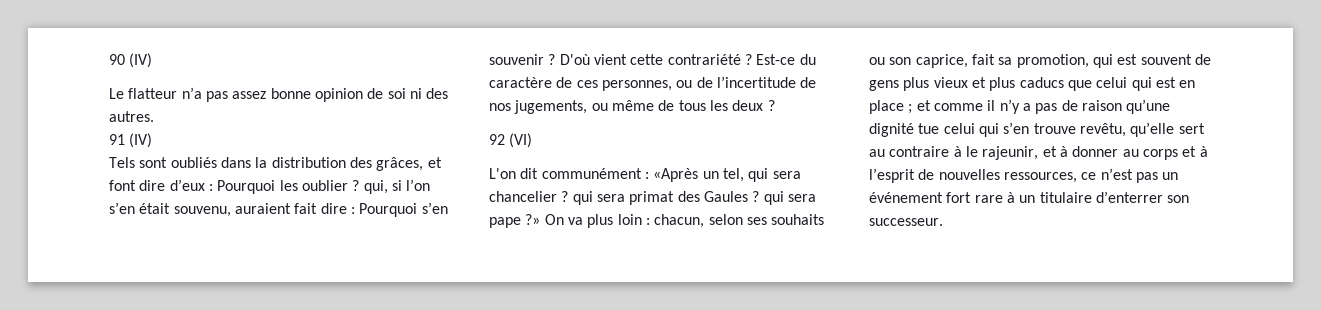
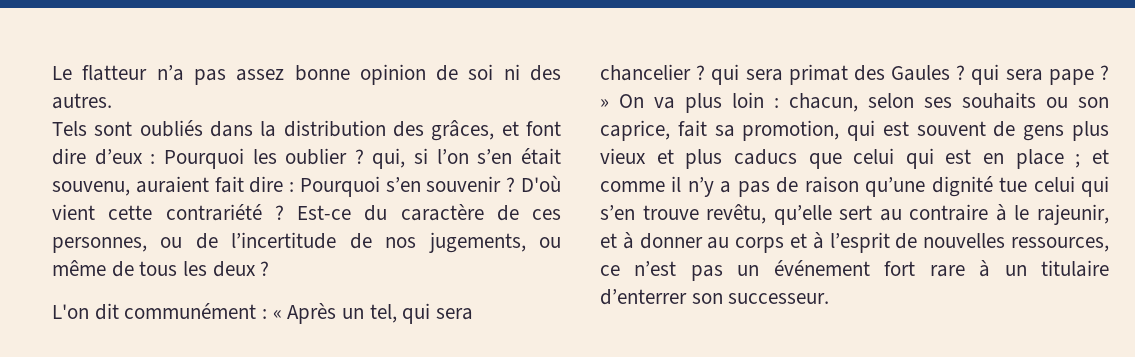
[109,53,153,68] 90 (IV) // -> (52, 73) none
[109,133,153,148] // 91 (IV) -> (112, 101) none
[489,133,533,148] // 92 (VI) -> (270, 268) none
[653,168,699,182] «Après -> [272,303,337,324] « Après
[525,214,541,225] ?» -> [1100,65,1109,80] [600,99,609,108] ? »

